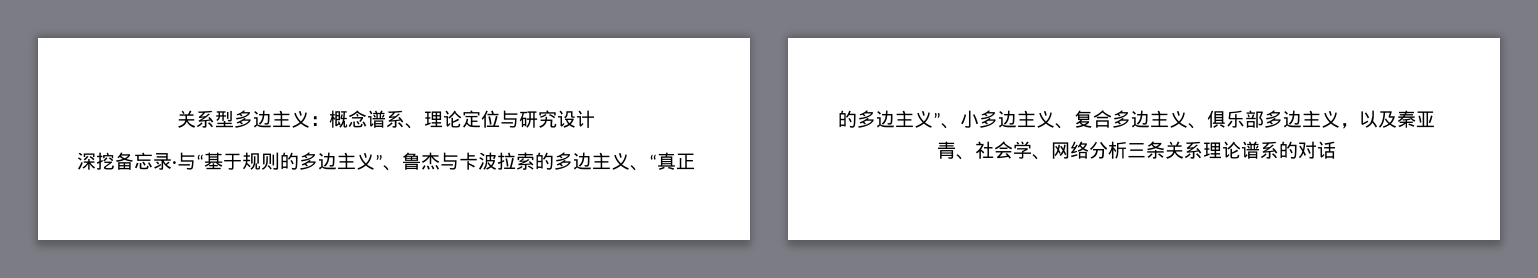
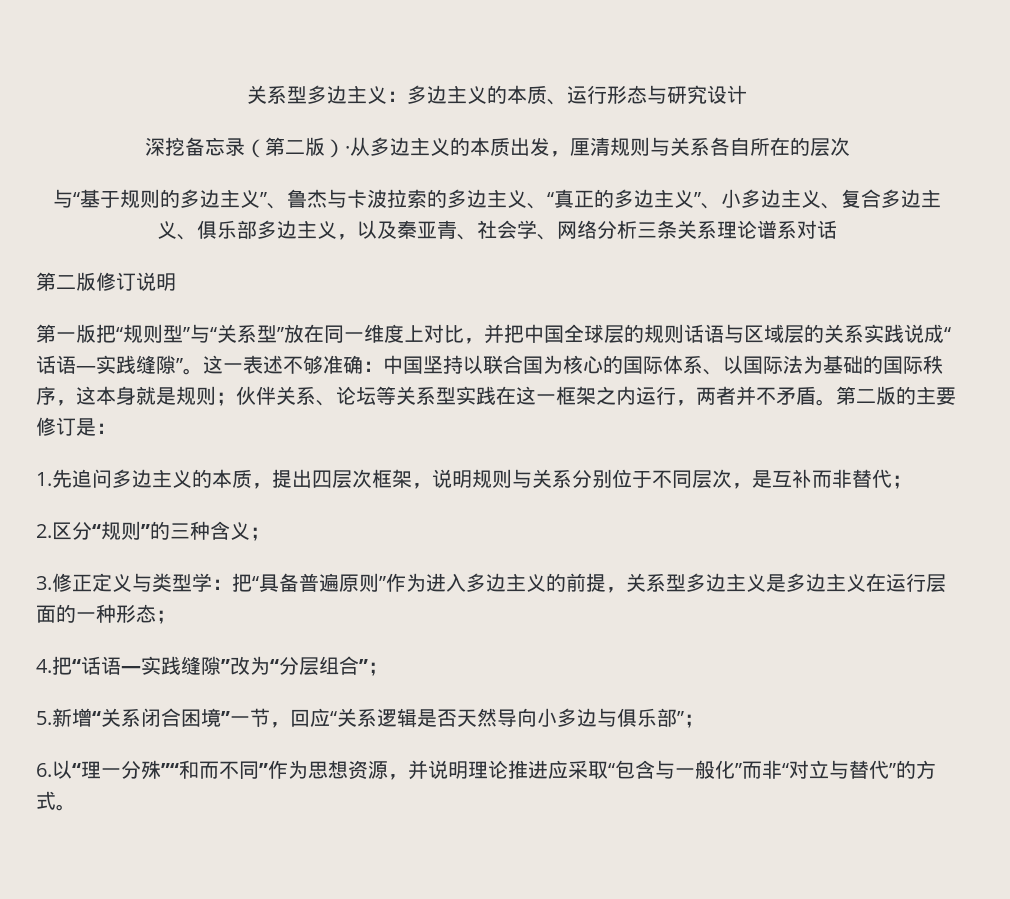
[329,110,500,129] 概念谱系、理论定位 -> [407,85,647,105] 多边主义的本质、运行形态
[172,161,177,168] · -> [244,137,850,158] （第二版）·从多边主义的本质出发，厘清规则与关系各自所在的层次 //
[1278,141,1298,159] 的 -> (797, 229) none
(1336, 150) none -> [36,272,176,291] [36,324,951,344] [36,355,943,375] [36,386,956,406] [36,417,116,436] [36,469,912,489] [36,521,270,541] [36,573,946,593] [36,604,176,624] [36,656,388,676] [36,708,704,728] [36,760,936,780] [36,791,76,811] // 第二版修订说明 // 第一版把“规则型”与“关系型”放在同一维度上对比，并把中国全球层的规则话语与区域层的关系实践说成“话语—实践缝隙”。这一表述不够准确：中国坚持以联合国为核心的国际体系、以国际法为基础的国际秩序，这本身就是规则；伙伴关系、论坛等关系型实践在这一框架之内运行，两者并不矛盾。第二版的主要修订是： // 1.先追问多边主义的本质，提出四层次框架，说明规则与关系分别位于不同层次，是互补而非替代； // 2.区分“规则”的三种含义； // 3.修正定义与类型学：把“具备普遍原则”作为进入多边主义的前提，关系型多边主义是多边主义在运行层面的一种形态； // 4.把“话语—实践缝隙”改为“分层组合”； // 5.新增“关系闭合困境”一节，回应“关系逻辑是否天然导向小多边与俱乐部”； // 6.以“理一分殊”“和而不同”作为思想资源，并说明理论推进应采取“包含与一般化”而非“对立与替代”的方式。

